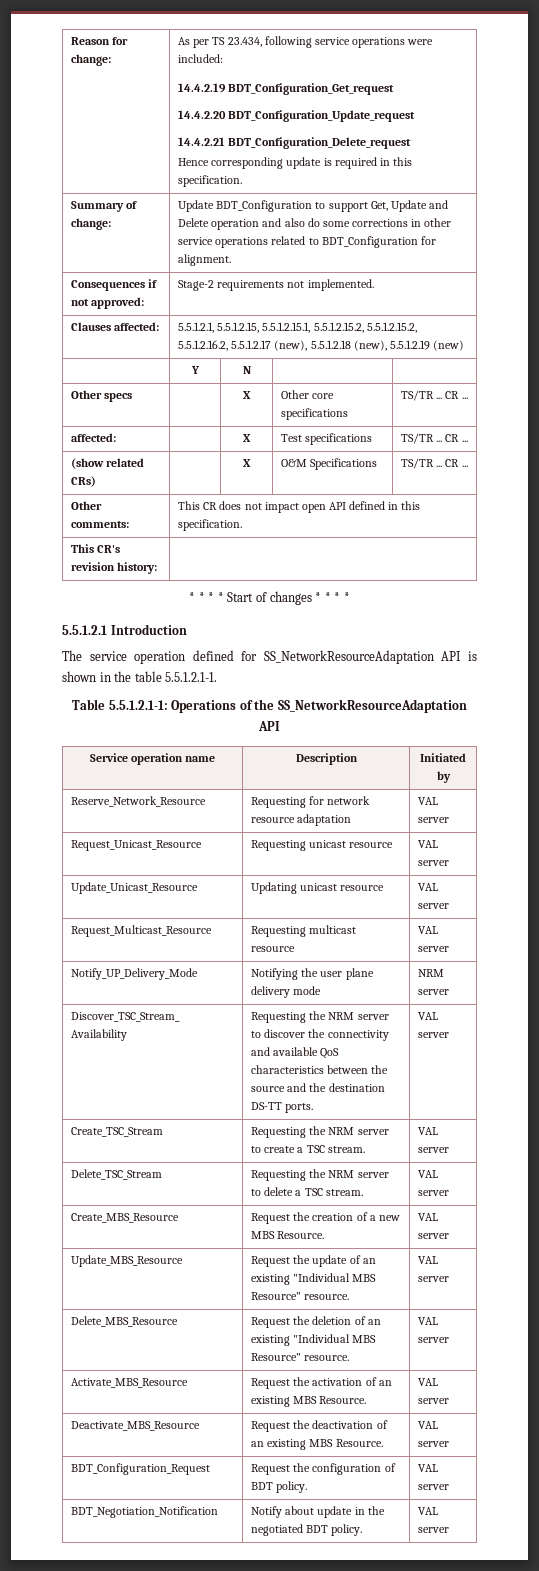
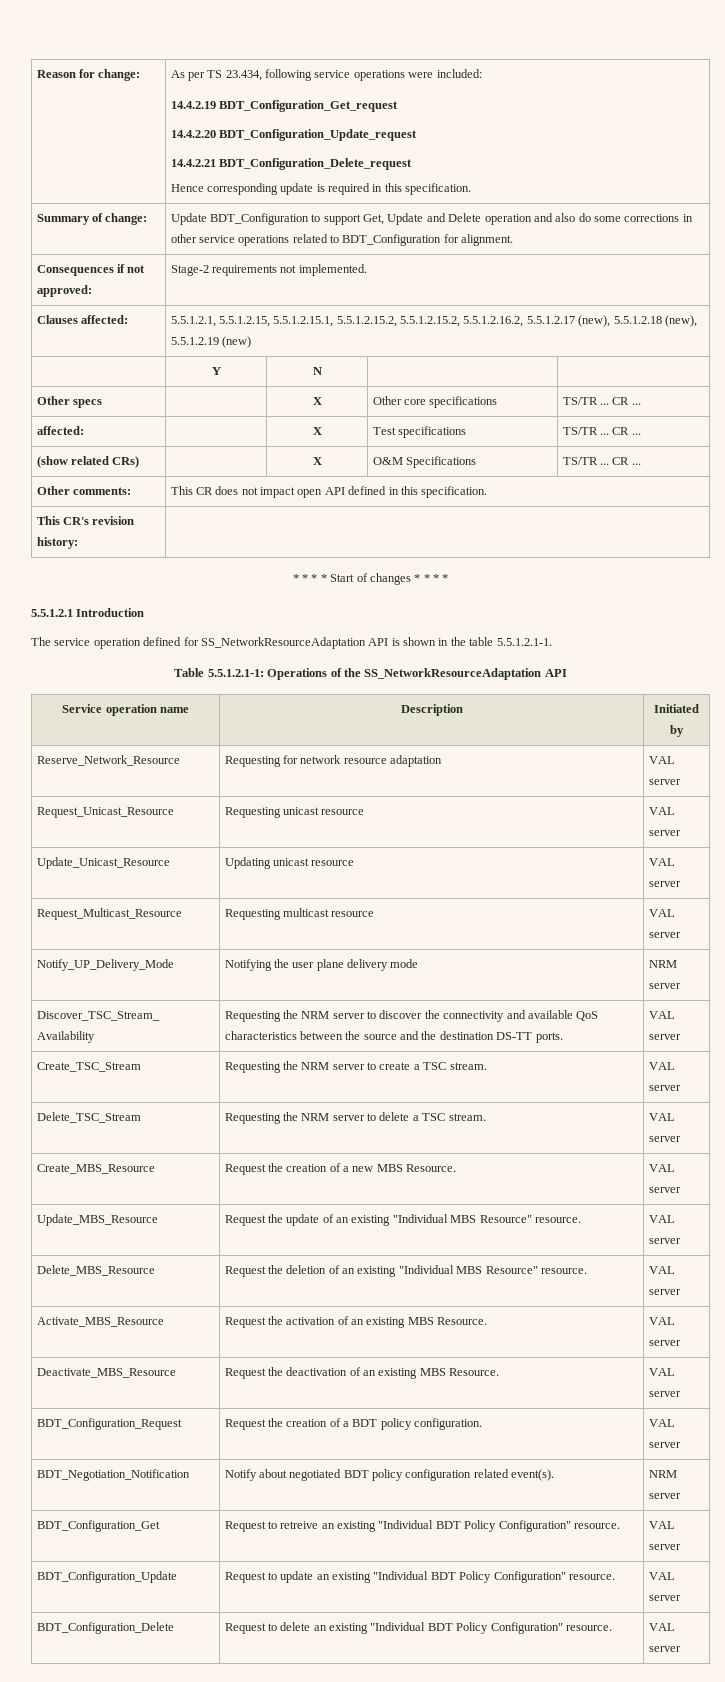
[312,1463,396,1475] [251,1481,308,1493] configuration of BDT policy. -> [286,1418,483,1430] creation of a BDT policy configuration.
[317,1506,385,1518] [251,1524,363,1536] update in the negotiated BDT policy. -> [289,1469,555,1481] [648,1470,677,1478] [648,1493,681,1499] [36,1520,160,1532] [224,1520,620,1532] [648,1521,675,1529] [648,1544,681,1550] [36,1571,177,1583] [224,1571,615,1583] [648,1572,675,1580] [648,1595,681,1601] [36,1622,174,1634] [224,1622,612,1634] negotiated BDT policy configuration related event(s). | NRM server // BDT_Configuration_Get | Request to retreive an existing "Individual BDT Policy Configuration" resource. | VAL server // BDT_Configuration_Update | Request to update an existing "Individual BDT Policy Configuration" resource. | VAL server // BDT_Configuration_Delete | Request to delete an existing "Individual BDT Policy Configuration" resource.

